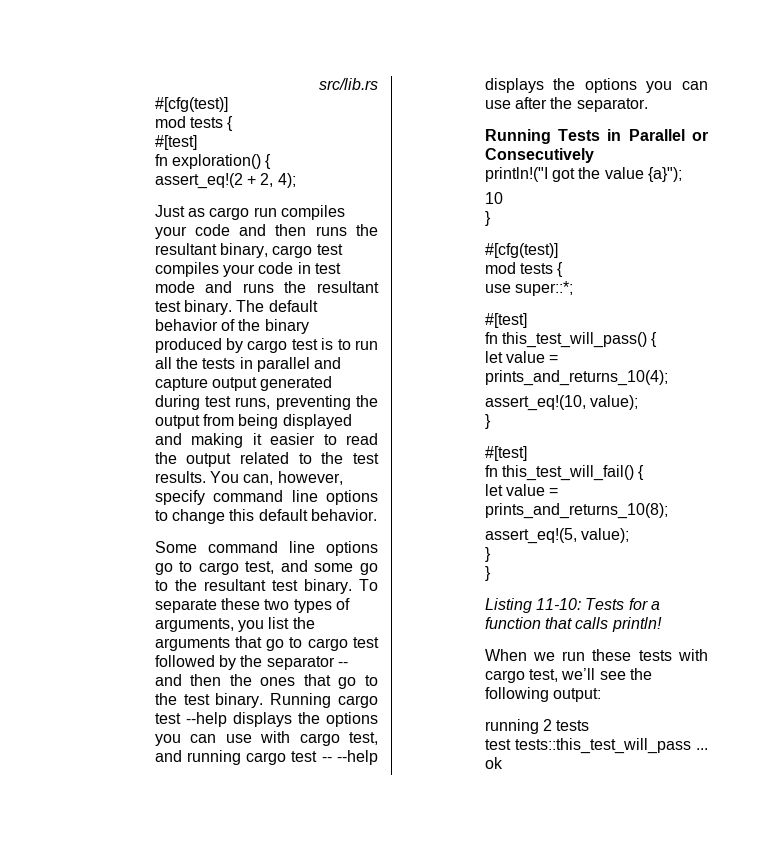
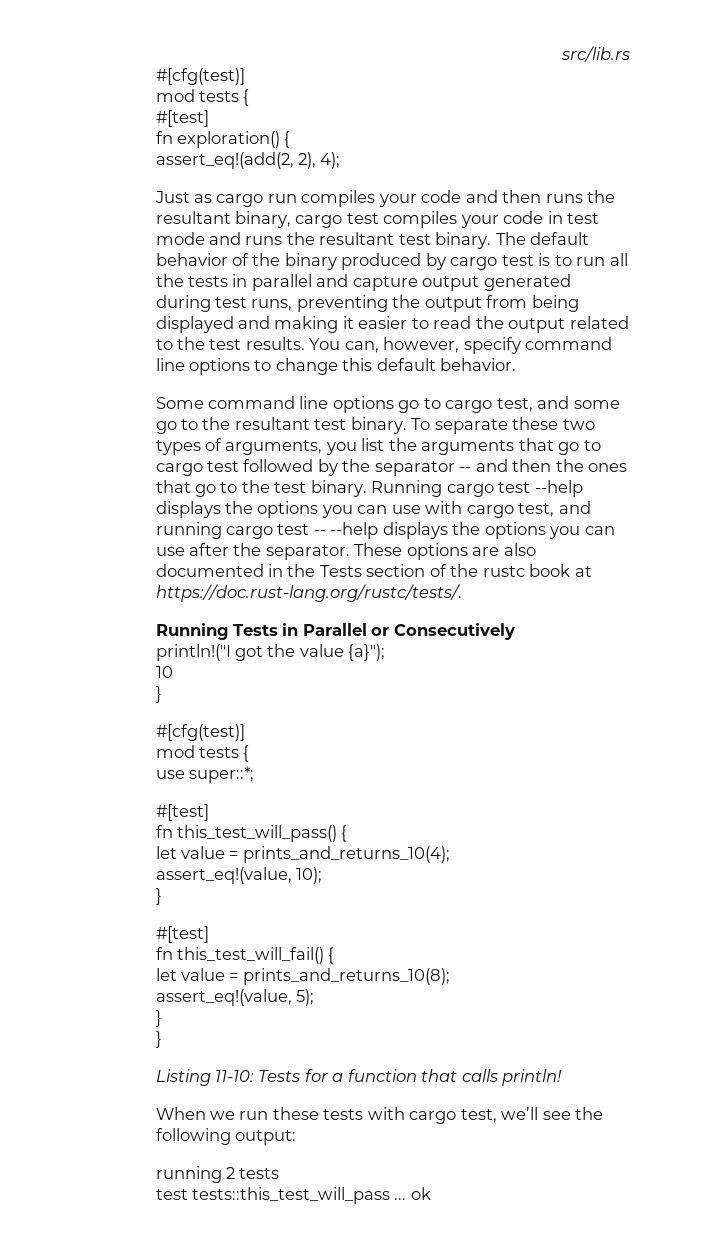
[154,173,274,189] assert_eq!(2 + 2, -> [155,152,316,169] assert_eq!(add(2, 2),
(648, 105) none -> [354,543,536,560] [155,564,592,577] [155,584,462,602] These options are also documented in the Tests section of the rustc book at https://doc.rust-lang.org/rustc/tests/.
[484,395,639,411] assert_eq!(10, value); -> [155,867,322,884] assert_eq!(value, 10);
[484,528,630,544] assert_eq!(5, value); -> [155,989,314,1006] assert_eq!(value, 5);

